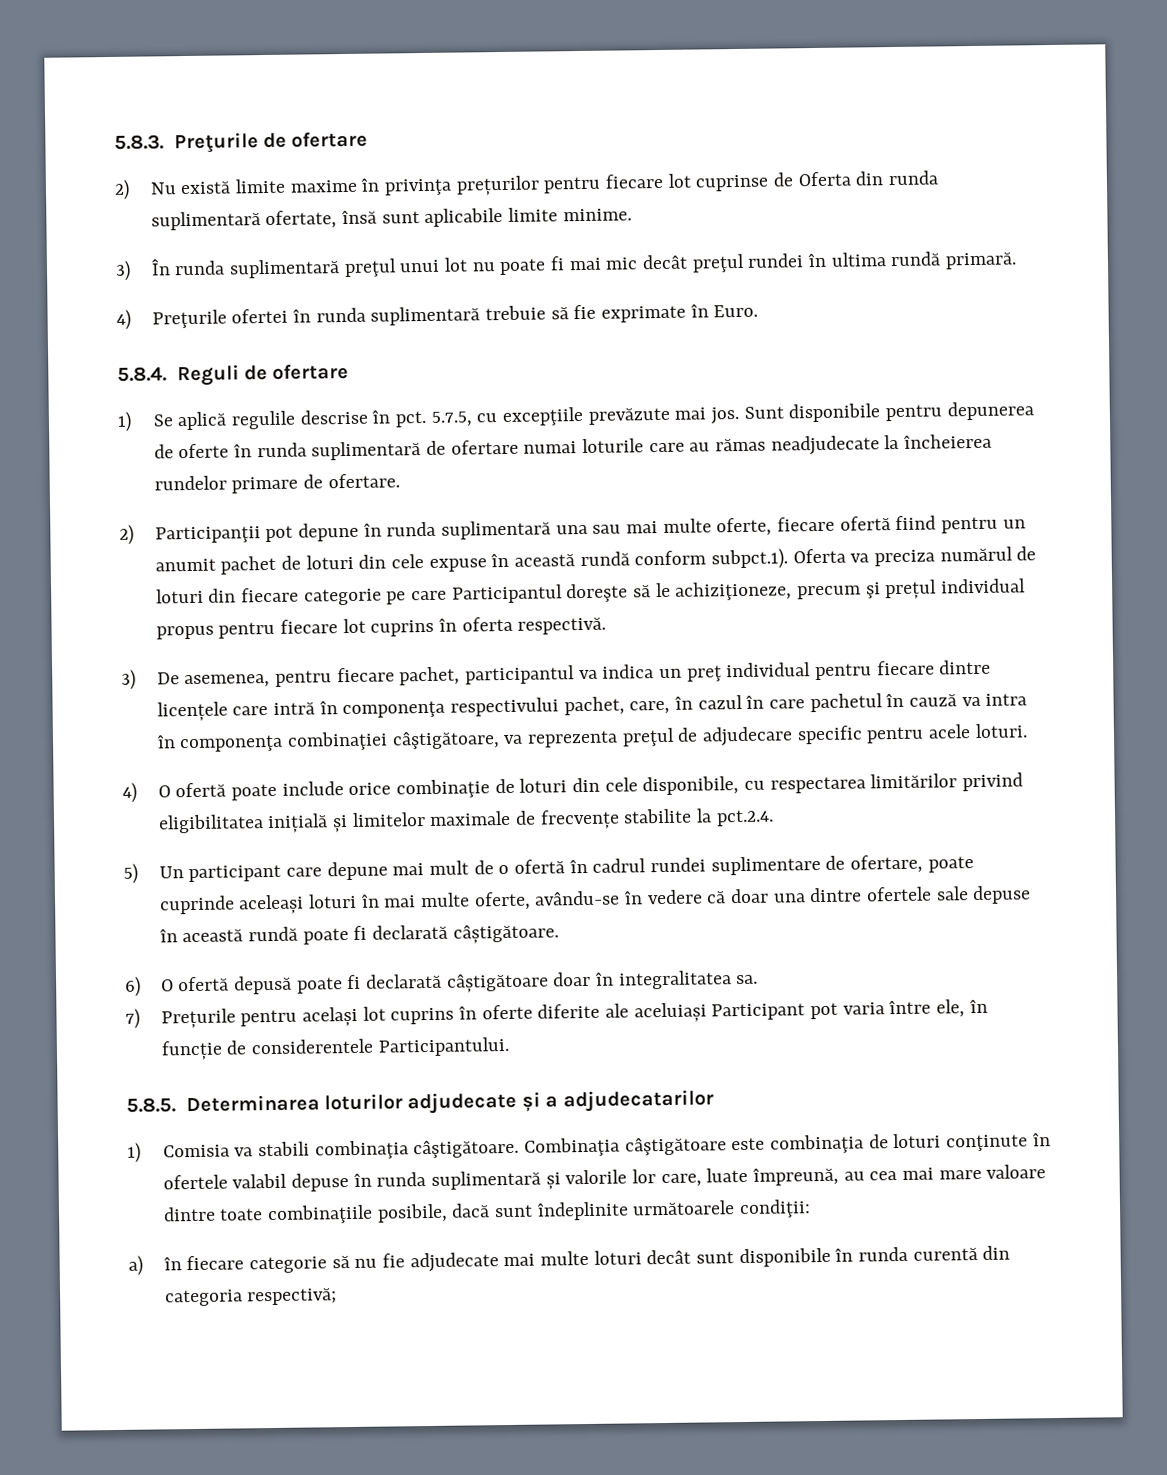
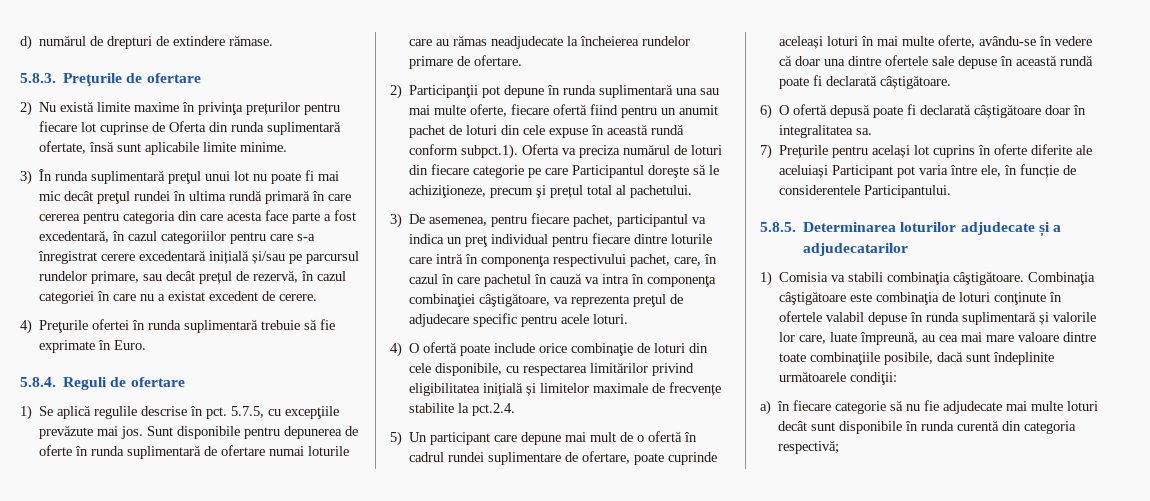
(114, 142) none -> [20,35,274,50] d) numărul de drepturi de extindere rămase. //
[944,251,1017,270] primară. -> [265,190,352,204] [39,210,357,224] [39,230,316,244] [38,250,360,264] [39,270,347,284] [39,291,318,304] primară în care cererea pentru categoria din care acesta face parte a fost excedentară, în cazul categoriilor pentru care s-a înregistrat cerere excedentară inițială și/sau pe parcursul rundelor primare, sau decât prețul de rezervă, în cazul categoriei în care nu a existat excedent de cerere.
[940,578,1026,594] [155,616,607,640] individual propus pentru fiecare lot cuprins în oferta respectivă. -> [587,185,693,198] total al pachetului.
[156,701,228,722] licențele -> [671,234,713,244] loturile

